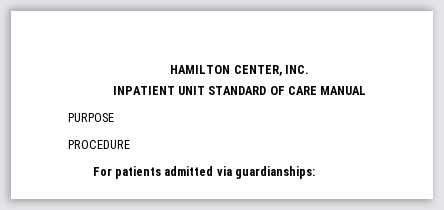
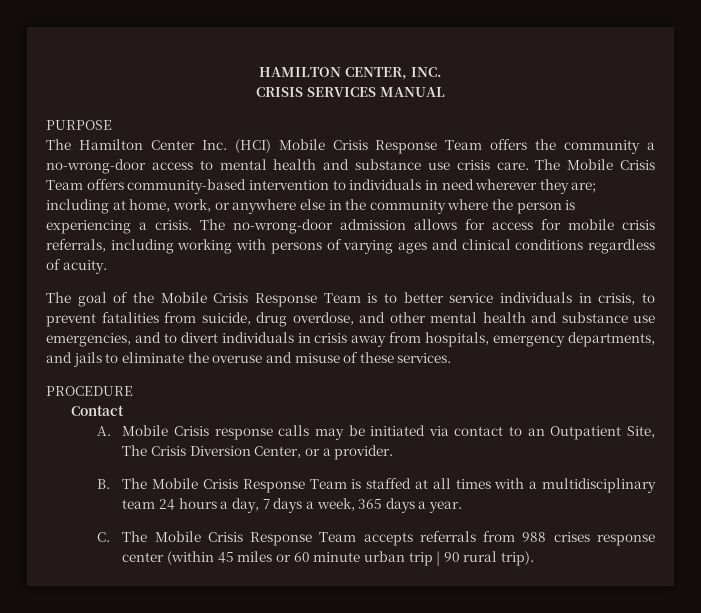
[112,86,367,95] [68,113,114,122] [68,140,130,149] [92,166,316,179] INPATIENT UNIT STANDARD OF CARE MANUAL // PURPOSE // PROCEDURE // For patients admitted via guardianships: -> [256,87,445,97] [46,120,112,130] [46,139,655,154] [46,159,655,174] [46,179,597,194] [46,199,576,214] [46,219,655,234] [46,239,656,254] [46,259,107,274] [46,292,655,307] [46,312,655,327] [46,332,656,347] [46,352,452,367] [46,386,133,396] [71,405,125,416] [96,425,655,440] [122,445,394,460] [96,478,657,493] [122,498,463,513] [96,531,655,546] [122,551,535,566] CRISIS SERVICES MANUAL // PURPOSE // The Hamilton Center Inc. (HCI) Mobile Crisis Response Team offers the community a no-wrong-door access to mental health and substance use crisis care. The Mobile Crisis Team offers community-based intervention to individuals in need wherever they are; including at home, work, or anywhere else in the community where the person is experiencing a crisis. The no-wrong-door admission allows for access for mobile crisis referrals, including working with persons of varying ages and clinical conditions regardless of acuity. // The goal of the Mobile Crisis Response Team is to better service individuals in crisis, to prevent fatalities from suicide, drug overdose, and other mental health and substance use emergencies, and to divert individuals in crisis away from hospitals, emergency departments, and jails to eliminate the overuse and misuse of these services. // PROCEDURE // Contact // A. Mobile Crisis response calls may be initiated via contact to an Outpatient Site, The Crisis Diversion Center, or a provider. // B. The Mobile Crisis Response Team is staffed at all times with a multidisciplinary team 24 hours a day, 7 days a week, 365 days a year. // C. The Mobile Crisis Response Team accepts referrals from 988 crises response center (within 45 miles or 60 minute urban trip | 90 rural trip).

